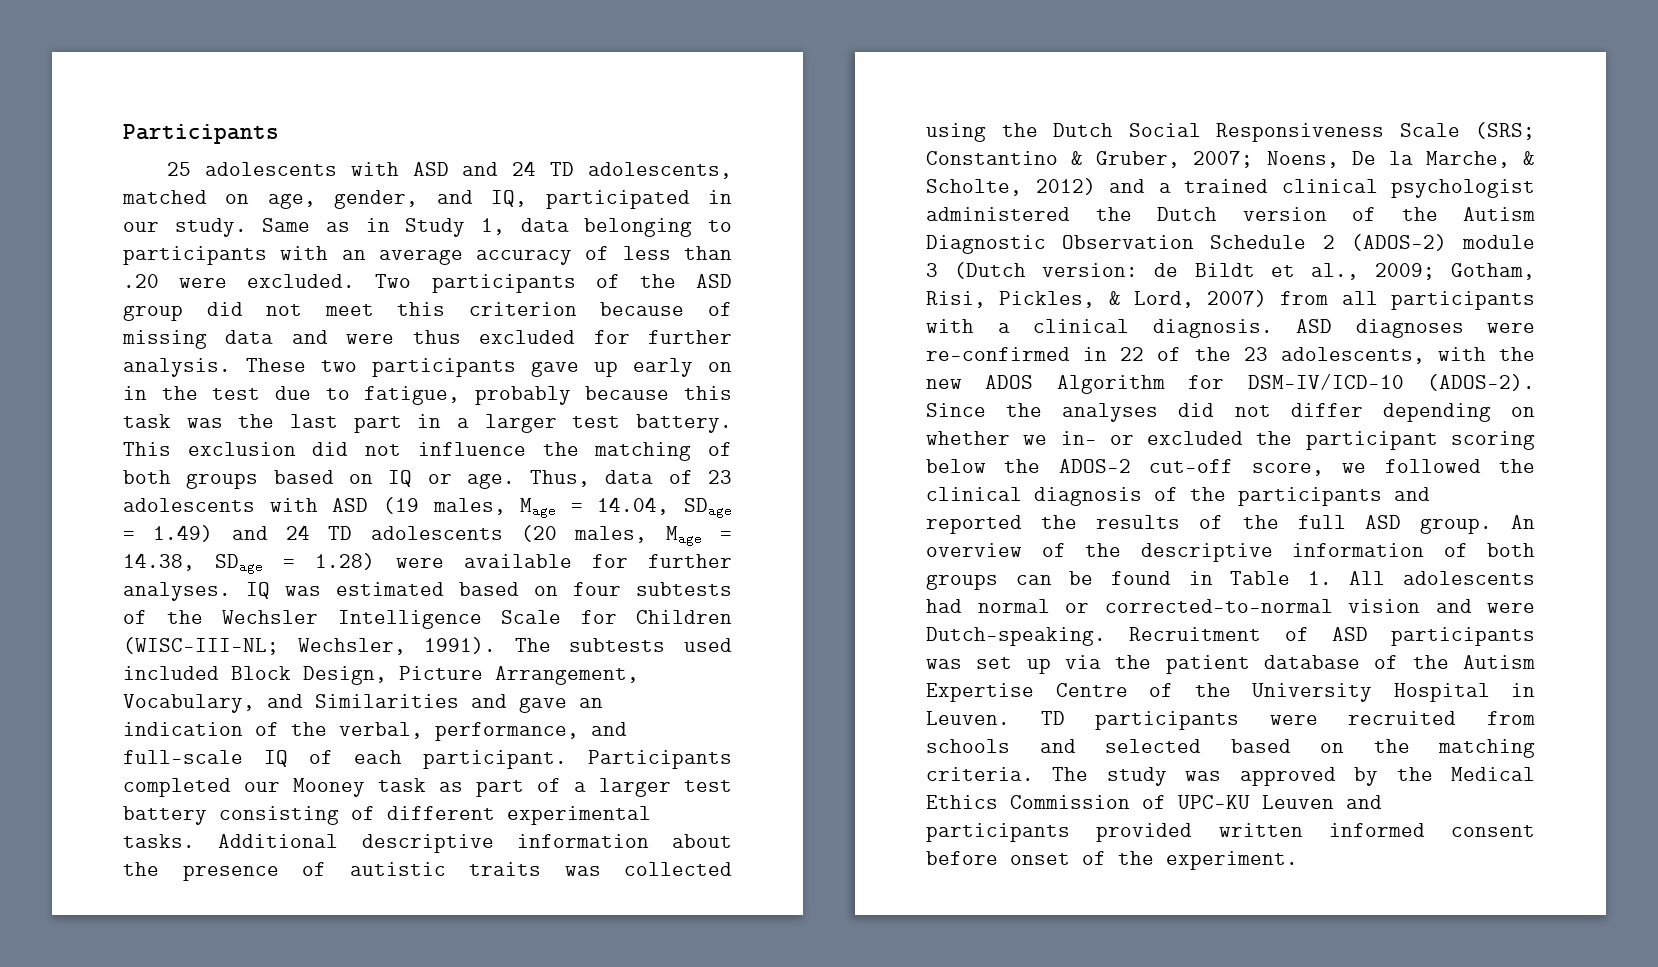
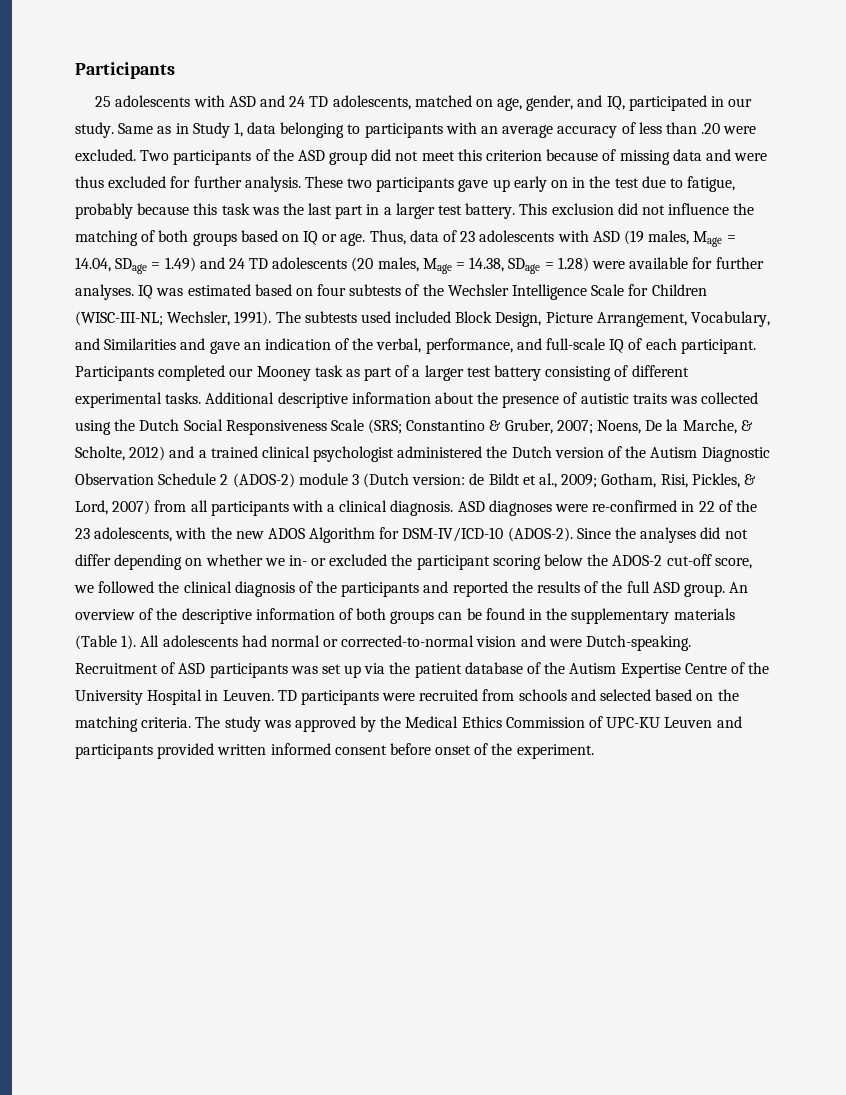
[1230,571,1332,585] Table 1. -> [546,608,735,624] [75,635,137,650] the supplementary materials (Table 1).

